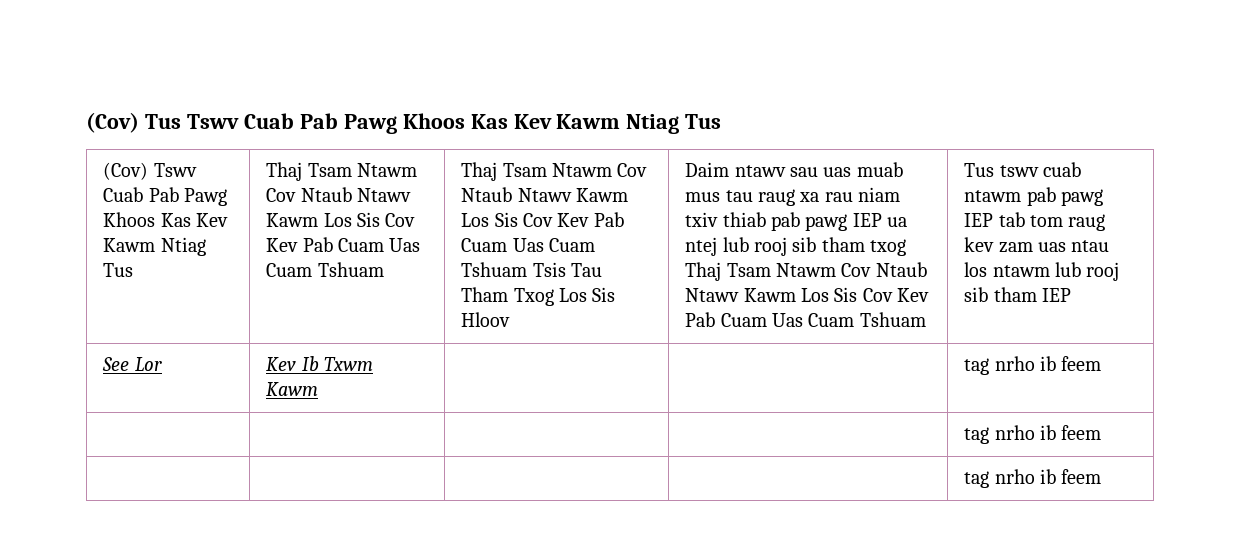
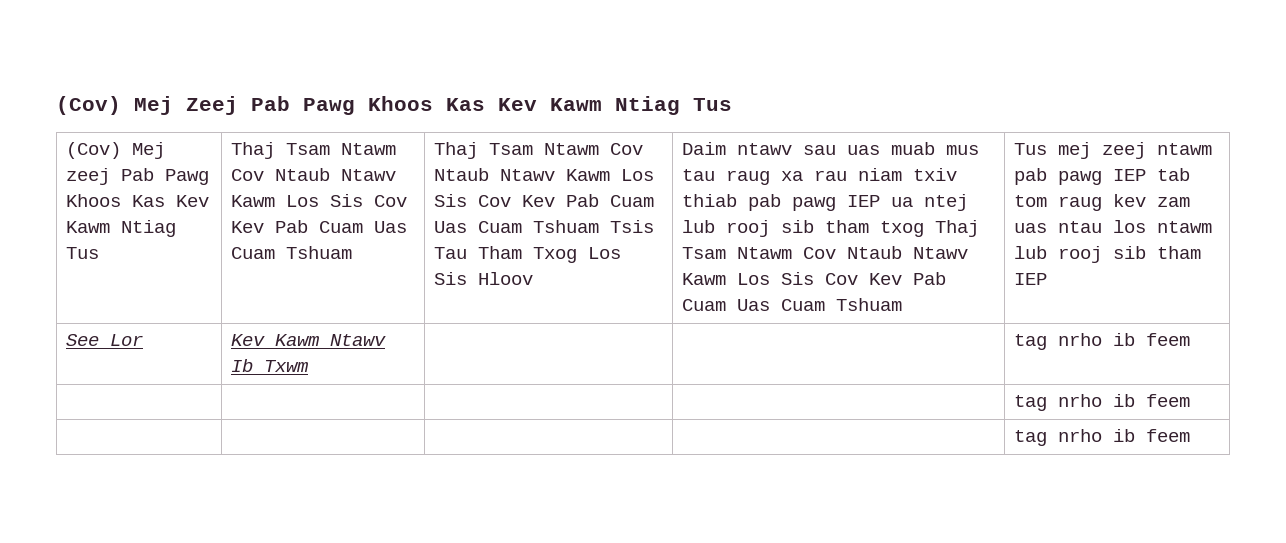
[86,112,294,133] (Cov) Tus Tswv Cuab -> [56,96,238,115] (Cov) Mej Zeej
[153,163,197,177] [103,187,144,202] Tswv Cuab -> [132,142,166,159] [66,168,111,185] Mej zeej
[999,162,1082,177] tswv cuab -> [1058,142,1147,159] mej zeej
(297, 364) none -> [275,334,387,346] Kawm Ntawv
[266,382,319,396] Kawm -> (309, 366) none

